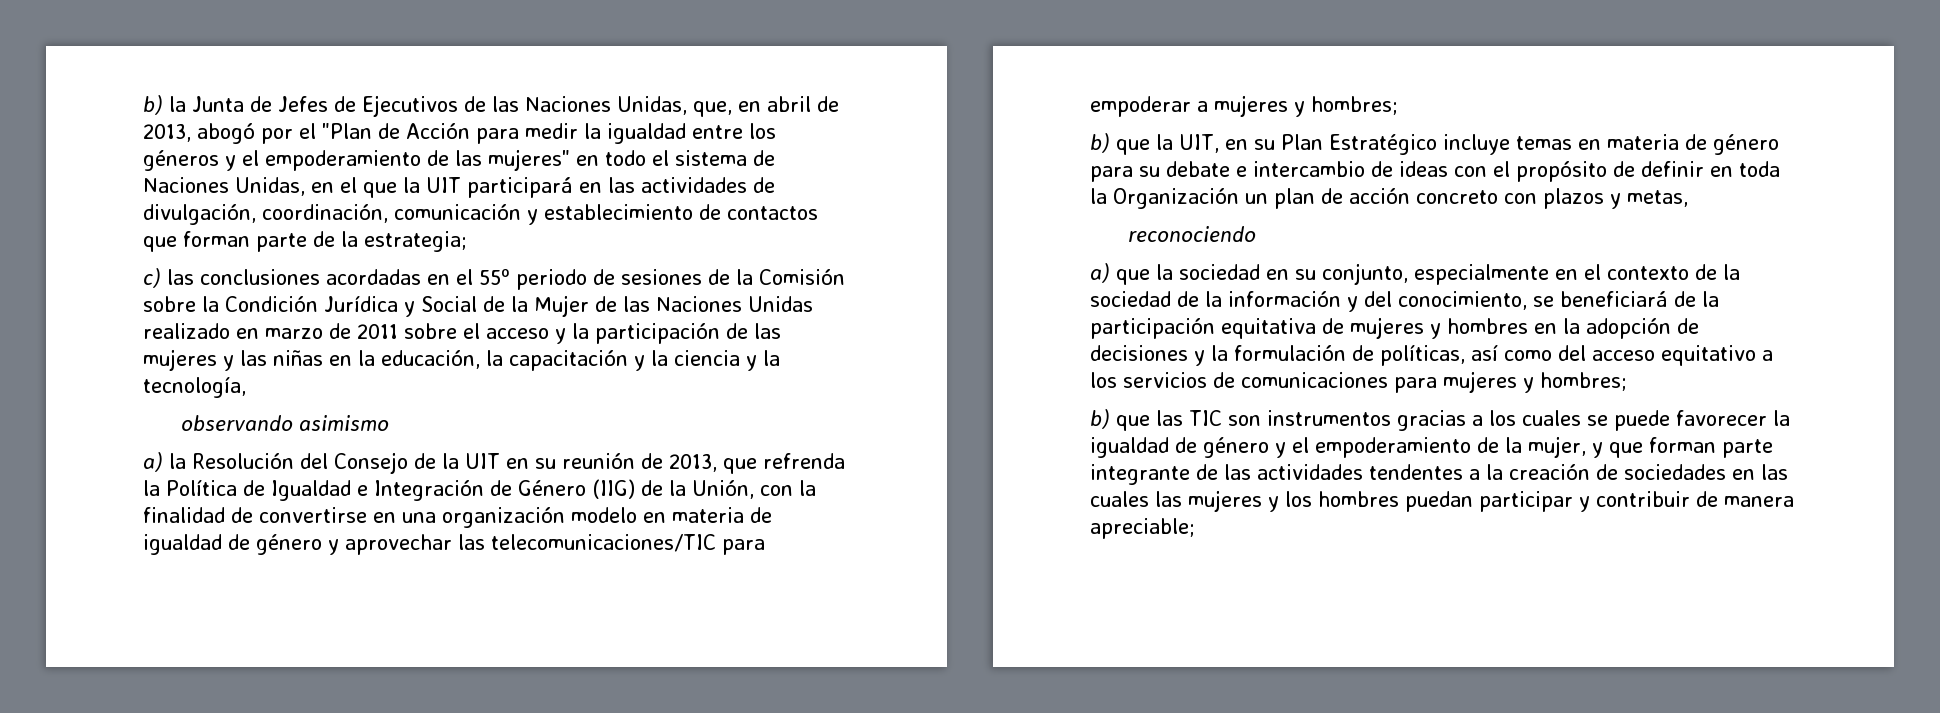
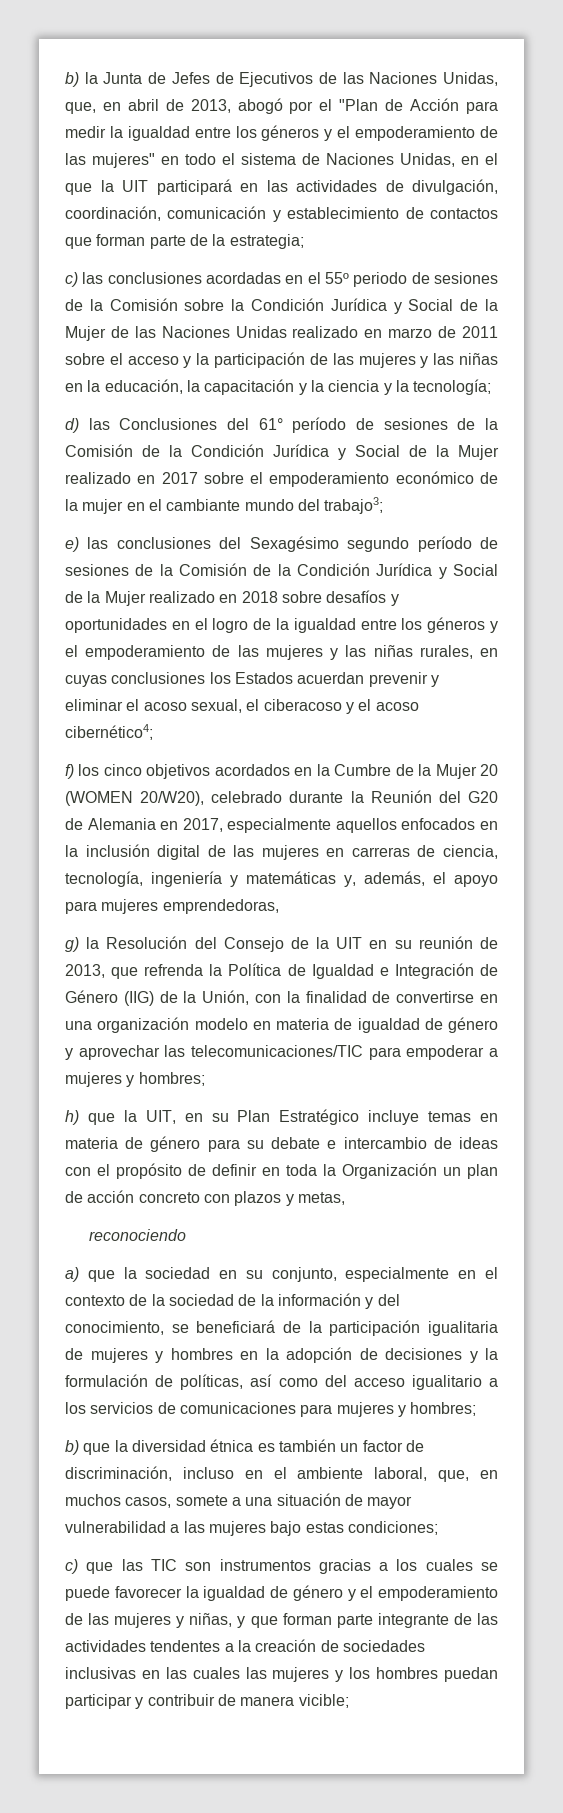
[143,377,246,398] [180,415,389,431] [143,452,163,472] tecnología, // observando asimismo // a) -> [413,379,492,395] [65,417,499,433] [65,444,499,460] [65,471,498,487] [65,497,384,514] [65,536,498,552] [65,563,498,579] [65,590,399,606] [65,617,499,633] [65,645,499,660] [65,672,439,687] [65,699,419,714] [65,724,153,740] [65,764,498,779] [65,790,499,806] [65,818,498,833] [65,844,498,860] [65,871,498,887] [65,899,279,914] [65,937,79,952] tecnología; // d) las Conclusiones del 61° período de sesiones de la Comisión de la Condición Jurídica y Social de la Mujer realizado en 2017 sobre el empoderamiento económico de la mujer en el cambiante mundo del trabajo3; // e) las conclusiones del Sexagésimo segundo período de sesiones de la Comisión de la Condición Jurídica y Social de la Mujer realizado en 2018 sobre desafíos y oportunidades en el logro de la igualdad entre los géneros y el empoderamiento de las mujeres y las niñas rurales, en cuyas conclusiones los Estados acuerdan prevenir y eliminar el acoso sexual, el ciberacoso y el acoso cibernético4; // f) los cinco objetivos acordados en la Cumbre de la Mujer 20 (WOMEN 20/W20), celebrado durante la Reunión del G20 de Alemania en 2017, especialmente aquellos enfocados en la inclusión digital de las mujeres en carreras de ciencia, tecnología, ingeniería y matemáticas y, además, el apoyo para mujeres emprendedoras, // g)
[1090,133,1110,153] b) -> [65,1110,79,1125] h)
[1221,318,1316,339] equitativa -> [428,1321,499,1336] igualitaria
[1661,345,1756,366] equitativo -> [411,1375,482,1390] igualitario
(1150, 423) none -> [114,1439,424,1452] [65,1466,498,1482] [65,1493,413,1509] [65,1521,438,1536] [65,1559,114,1574] la diversidad étnica es también un factor de discriminación, incluso en el ambiente laboral, que, en muchos casos, somete a una situación de mayor vulnerabilidad a las mujeres bajo estas condiciones; // c) que
[1505,436,1586,458] la mujer, -> [88,1613,233,1628] las mujeres y niñas,
(1726, 472) none -> [65,1667,136,1679] inclusivas
[1090,518,1195,539] apreciable; -> [298,1694,349,1708] vicible;

